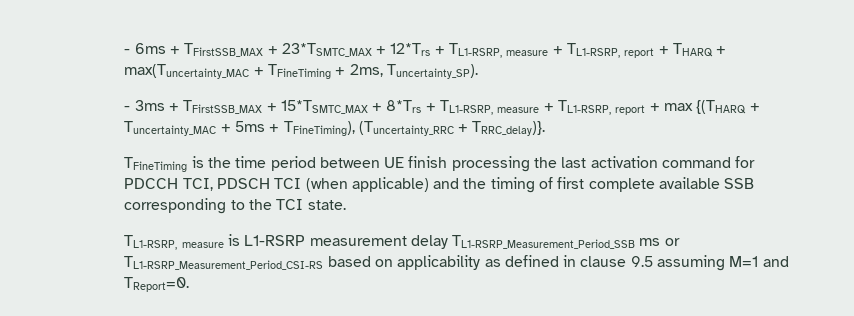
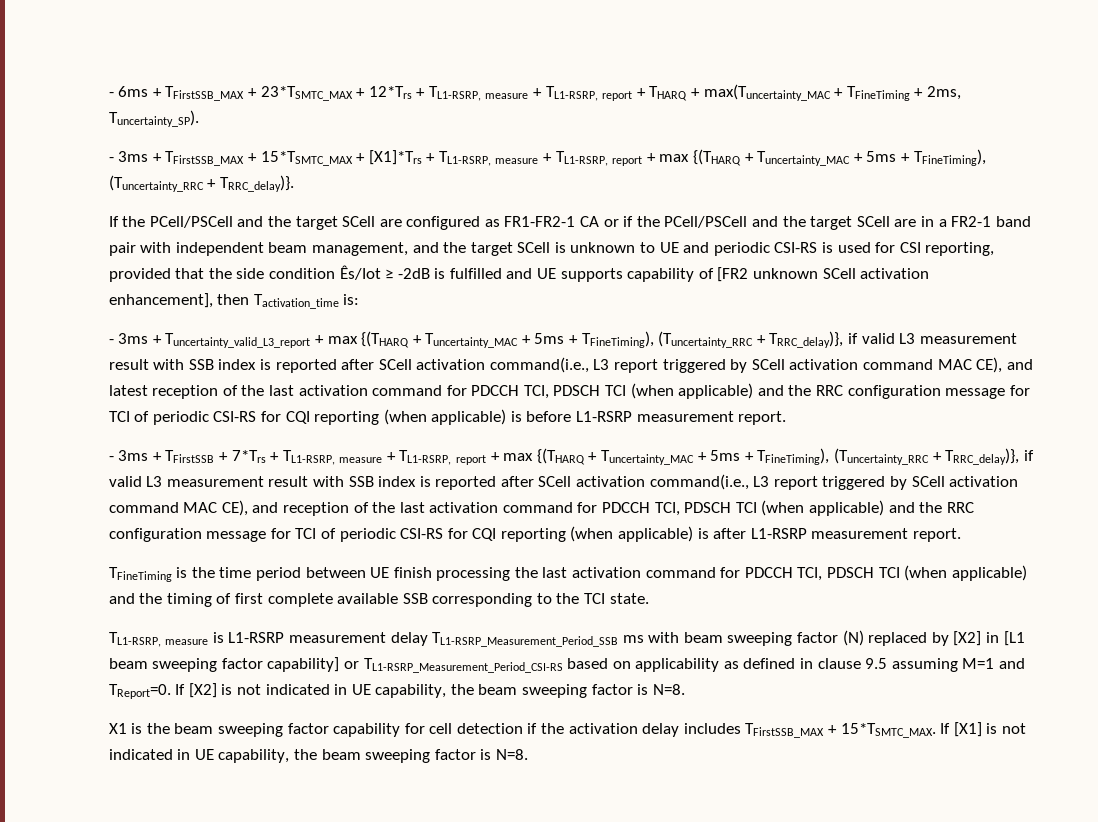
[386,100,422,113] 8*Trs -> [368,150,422,165] [X1]*Trs
(546, 128) none -> [108,216,1031,230] [108,242,995,256] [108,265,930,282] [108,293,360,309] [108,331,1017,348] [108,357,1033,373] [108,383,1030,399] [108,409,787,425] [108,448,1034,465] [108,474,1019,490] [108,500,974,516] [108,526,961,542] // If the PCell/PSCell and the target SCell are configured as FR1-FR2-1 CA or if the PCell/PSCell and the target SCell are in a FR2-1 band pair with independent beam management, and the target SCell is unknown to UE and periodic CSI-RS is used for CSI reporting, provided that the side condition Ês/Iot ≥ -2dB is fulfilled and UE supports capability of [FR2 unknown SCell activation enhancement], then Tactivation_time is: // - 3ms + Tuncertainty_valid_L3_report + max {(THARQ + Tuncertainty_MAC + 5ms + TFineTiming), (Tuncertainty_RRC + TRRC_delay)}, if valid L3 measurement result with SSB index is reported after SCell activation command(i.e., L3 report triggered by SCell activation command MAC CE), and latest reception of the last activation command for PDCCH TCI, PDSCH TCI (when applicable) and the RRC configuration message for TCI of periodic CSI-RS for CQI reporting (when applicable) is before L1-RSRP measurement report. // - 3ms + TFirstSSB + 7*Trs + TL1-RSRP, measure + TL1-RSRP, report + max {(THARQ + Tuncertainty_MAC + 5ms + TFineTiming), (Tuncertainty_RRC + TRRC_delay)}, if valid L3 measurement result with SSB index is reported after SCell activation command(i.e., L3 report triggered by SCell activation command MAC CE), and reception of the last activation command for PDCCH TCI, PDSCH TCI (when applicable) and the RRC configuration message for TCI of periodic CSI-RS for CQI reporting (when applicable) is after L1-RSRP measurement report.
(661, 242) none -> [648,630,1025,646] [108,657,340,672] with beam sweeping factor (N) replaced by [X2] in [L1 beam sweeping factor capability]
(190, 284) none -> [175,683,685,698] [108,722,1026,738] [108,749,528,763] If [X2] is not indicated in UE capability, the beam sweeping factor is N=8. // X1 is the beam sweeping factor capability for cell detection if the activation delay includes TFirstSSB_MAX + 15*TSMTC_MAX. If [X1] is not indicated in UE capability, the beam sweeping factor is N=8.

